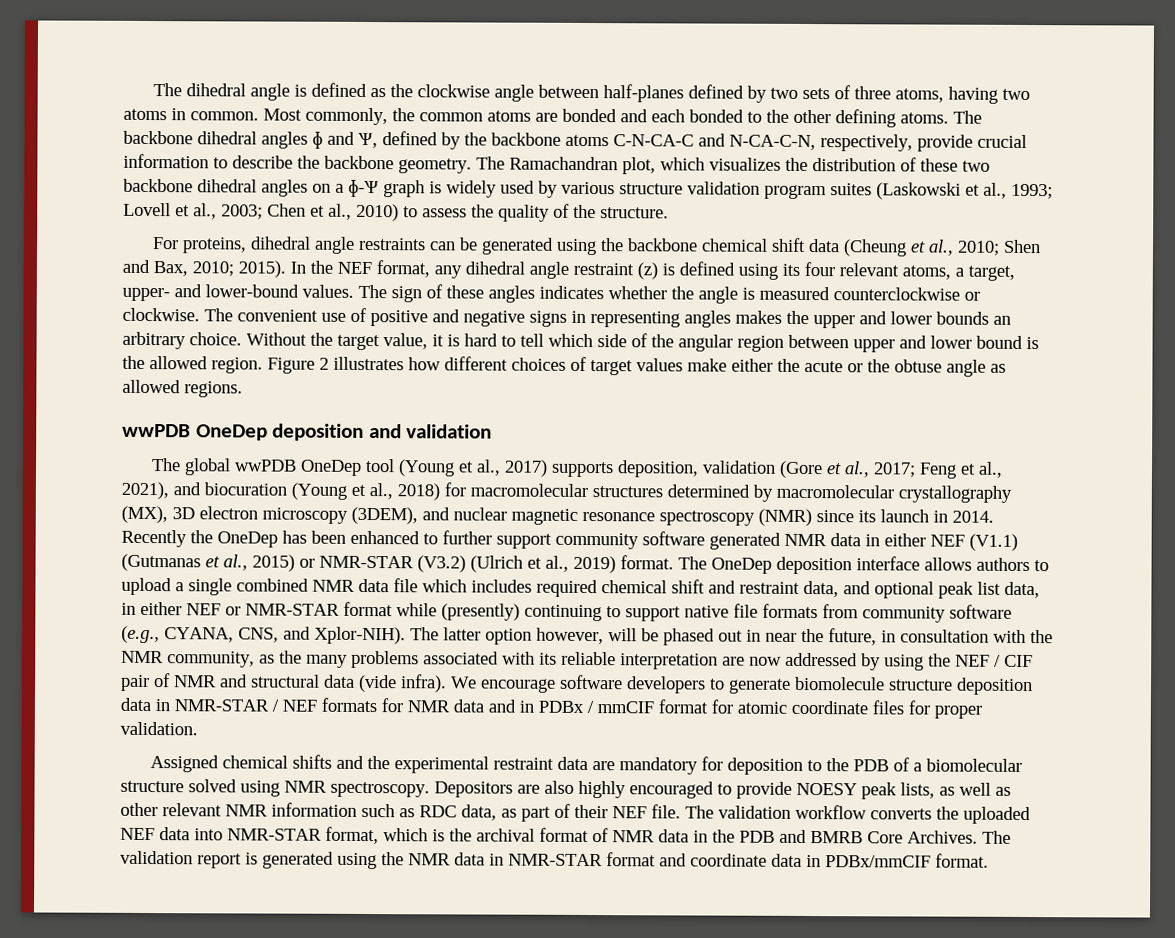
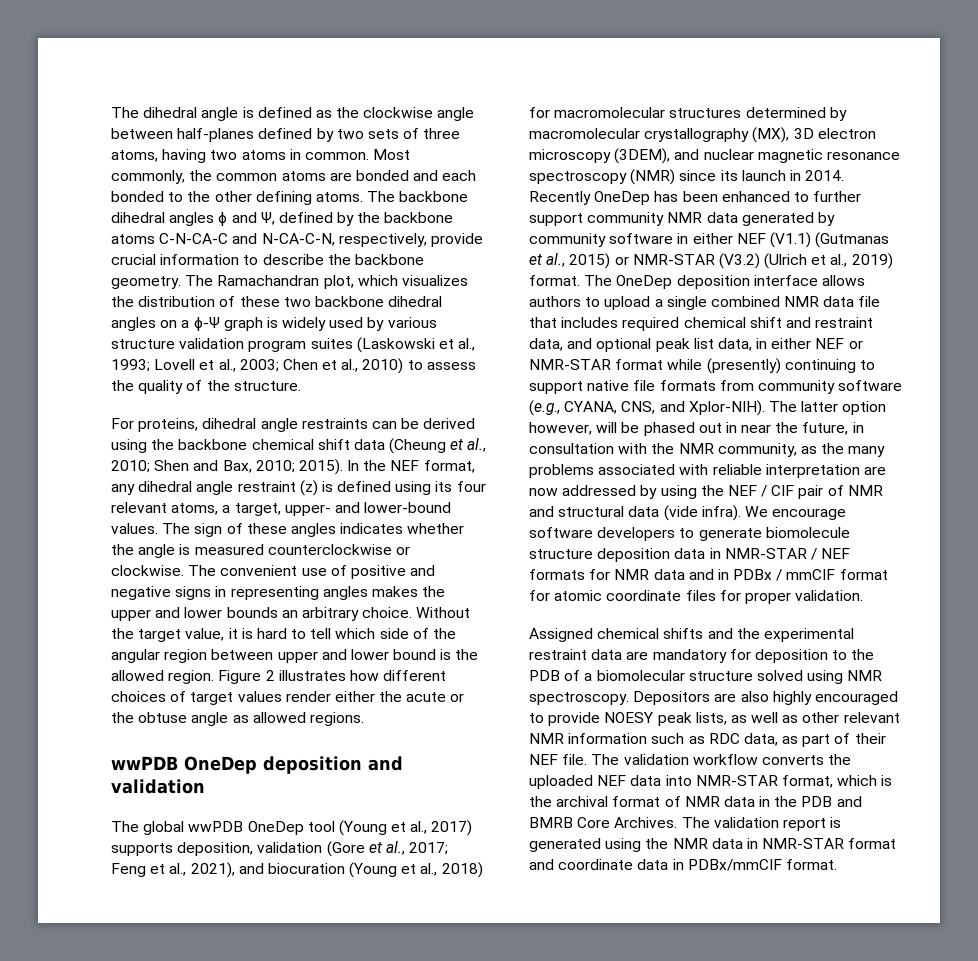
[481,237,555,255] generated -> [423,418,476,429] derived
[687,358,727,372] make -> [285,691,331,702] render
[190,530,213,544] the -> (591, 198) none
[642,531,861,550] software generated NMR data -> [667,212,835,226] [529,233,674,247] NMR data generated by community software
[422,579,467,593] which -> [529,317,557,328] that
[539,652,557,665] its -> (709, 469) none

